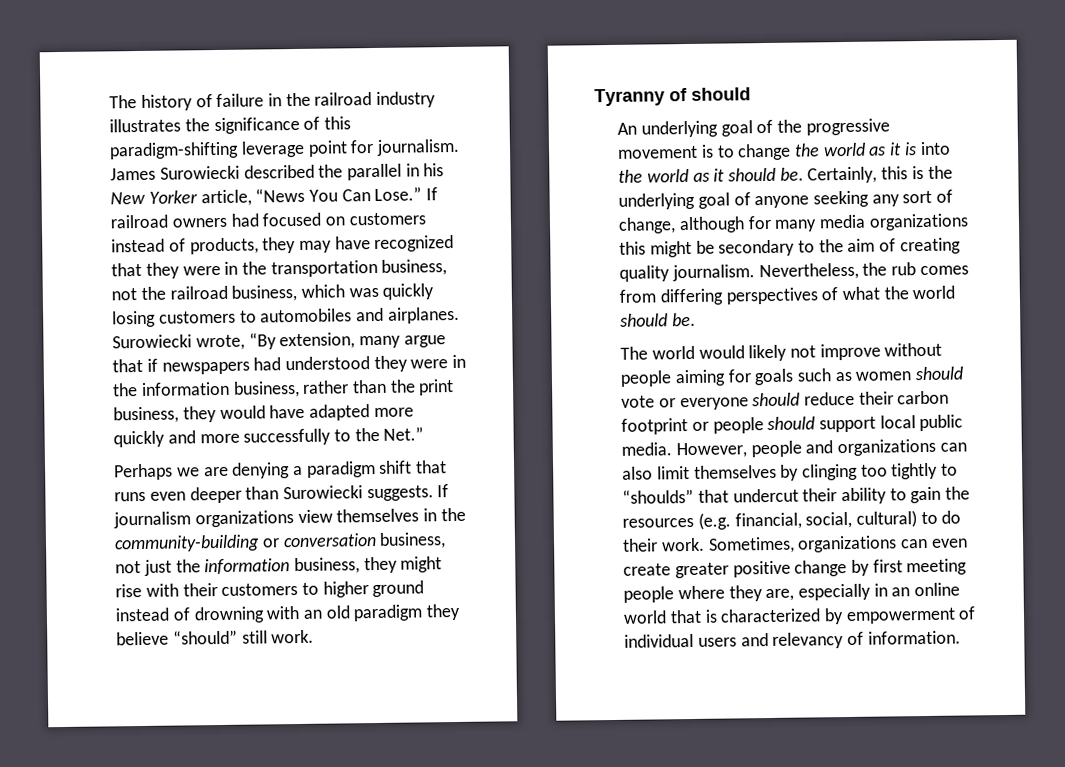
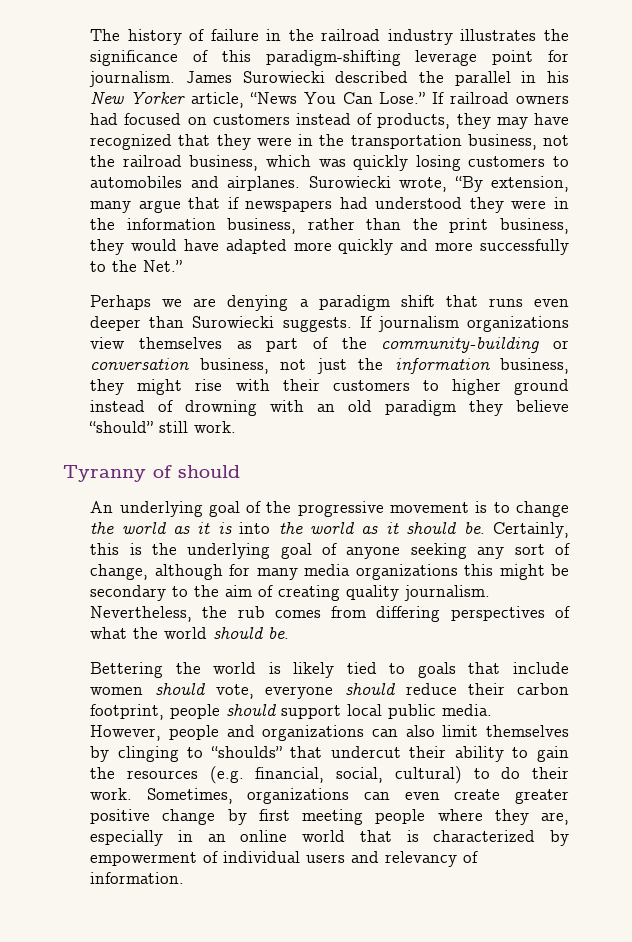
[422,508,437,522] in -> [236,337,328,352] as part of
[620,342,943,362] [620,366,964,387] [621,395,676,408] The world would likely not improve without people aiming for goals such as women should vote or -> [90,662,569,678] [90,683,254,699] Bettering the world is likely tied to goals that include women should vote,
[621,418,709,435] footprint or -> [90,704,165,720] footprint,
[860,462,939,480] too tightly -> (179, 754) none

